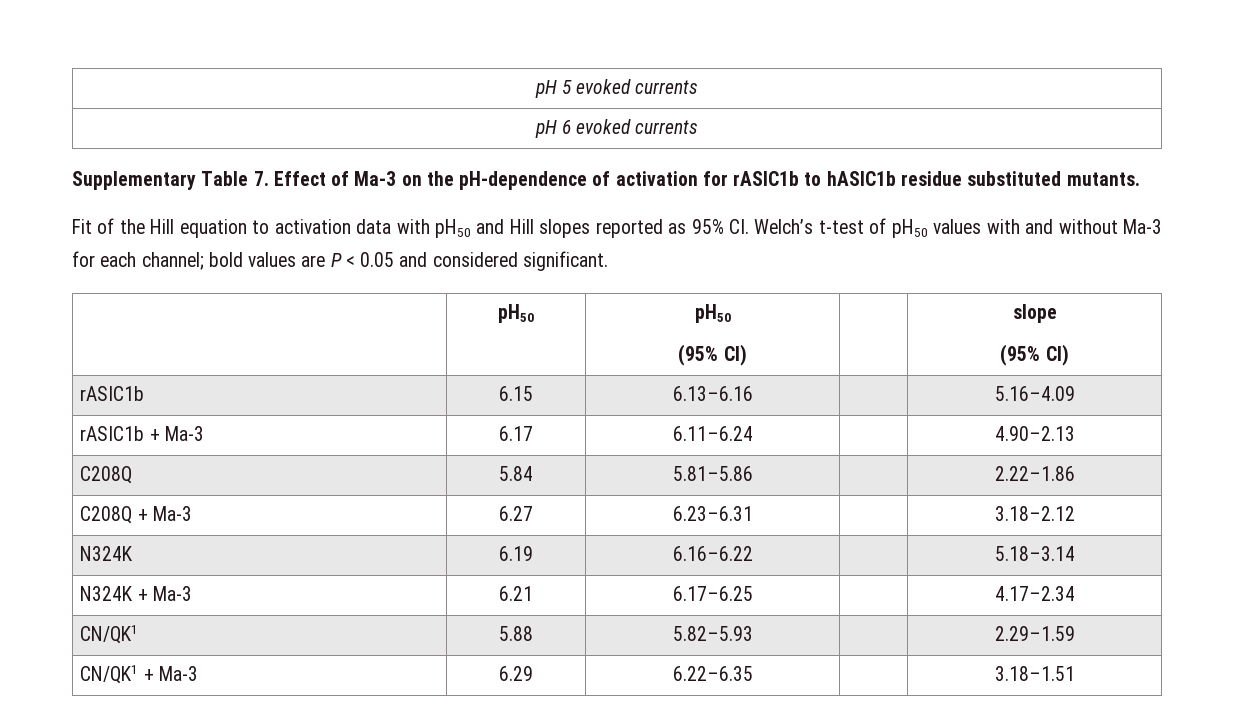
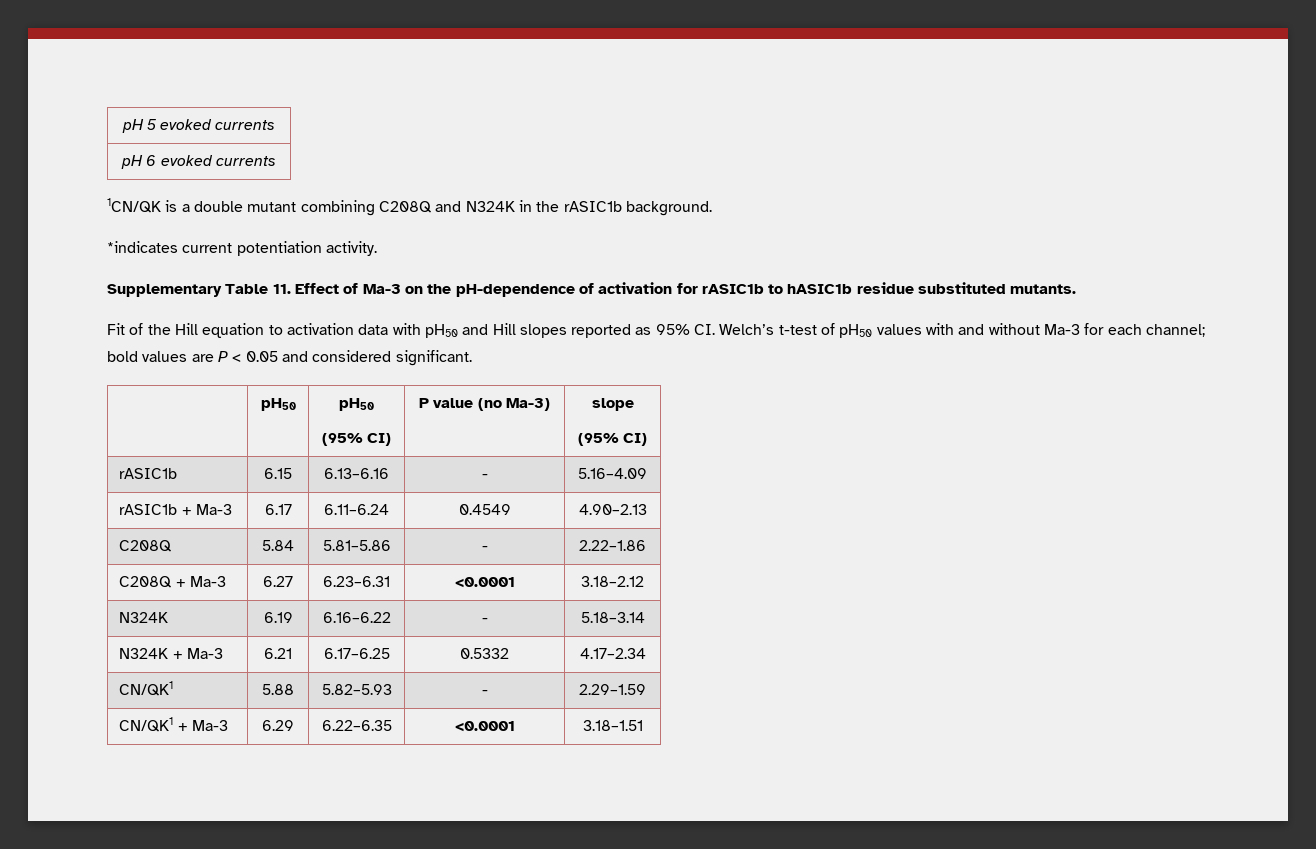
(699, 127) none -> [107,198,712,216] [107,241,377,256] // 1CN/QK is a double mutant combining C208Q and N324K in the rASIC1b background. // *indicates current potentiation activity.
[253,171,269,186] 7. -> [272,284,291,294] 11.
(747, 355) none -> [419,398,550,411] P value (no Ma-3)
(753, 393) none -> [481,474,488,479] -
(753, 433) none -> [458,504,511,515] 0.4549
(753, 473) none -> [481,546,488,551] -
(753, 513) none -> [454,577,515,588] <0.0001
(753, 553) none -> [481,618,488,623] -
(753, 593) none -> [460,648,509,659] 0.5332
(753, 633) none -> [481,690,488,695] -
(753, 673) none -> [454,721,515,732] <0.0001

